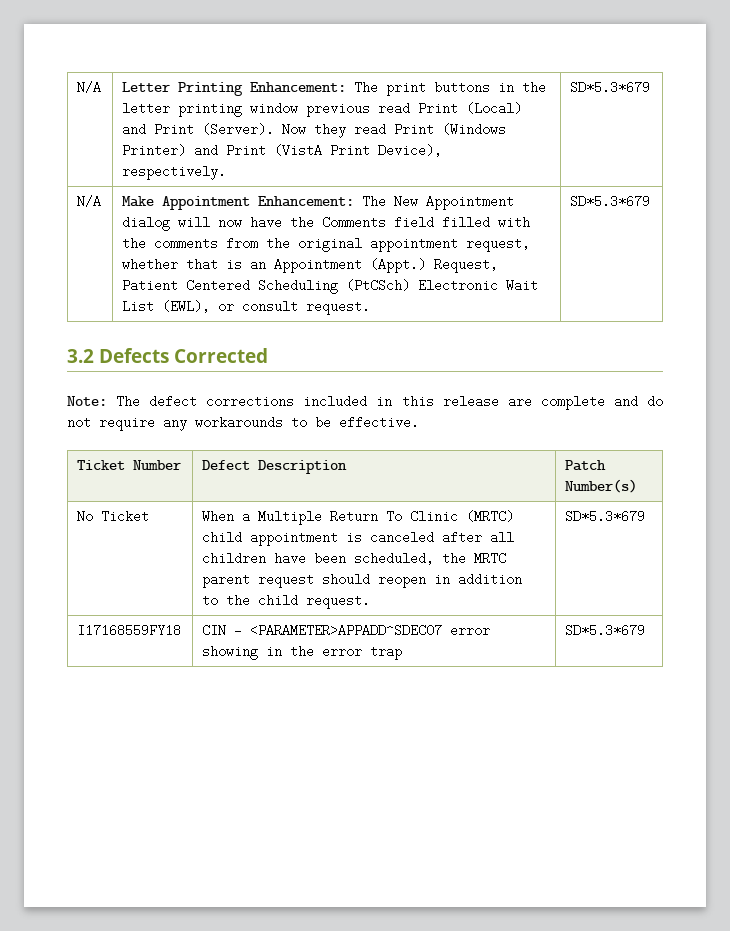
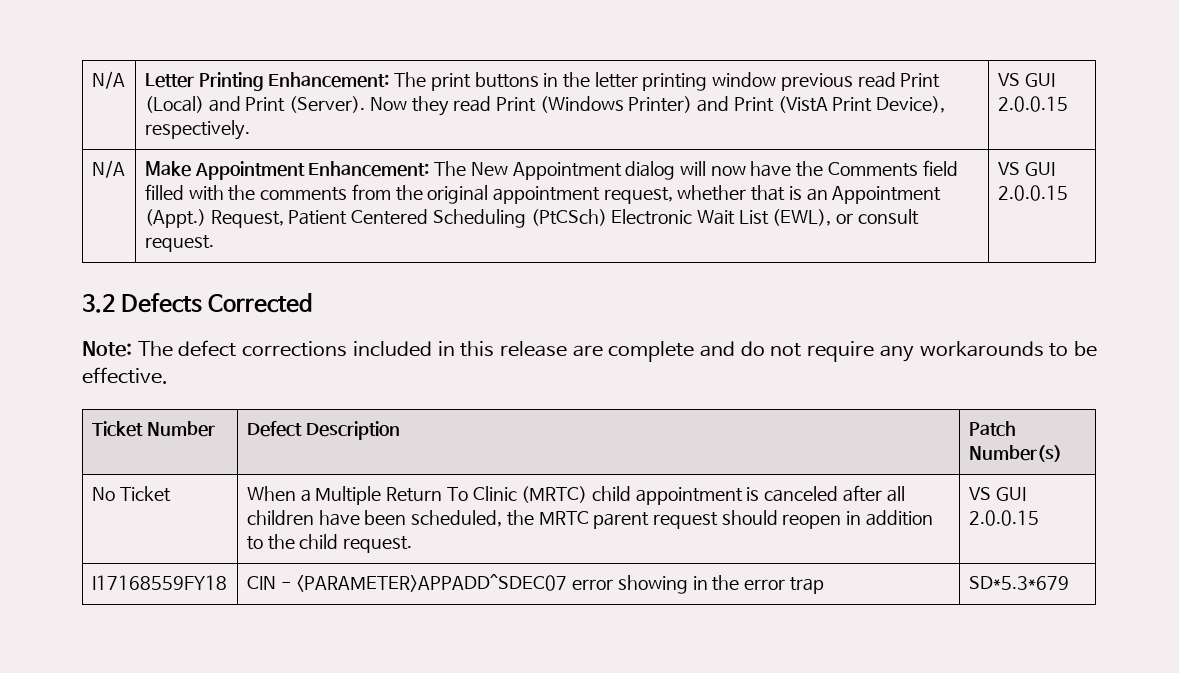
[570,81,651,94] SD*5.3*679 -> [997,73,1055,87] [997,96,1068,112] VS GUI 2.0.0.15
[570,195,651,208] SD*5.3*679 -> [997,162,1055,176] [997,185,1068,201] VS GUI 2.0.0.15
[565,510,646,523] SD*5.3*679 -> [968,487,1026,501] [968,510,1039,526] VS GUI 2.0.0.15

